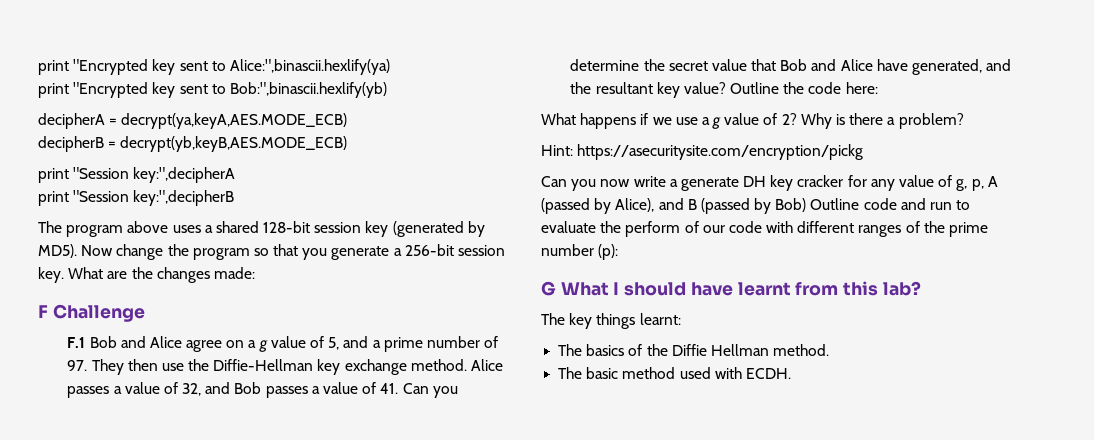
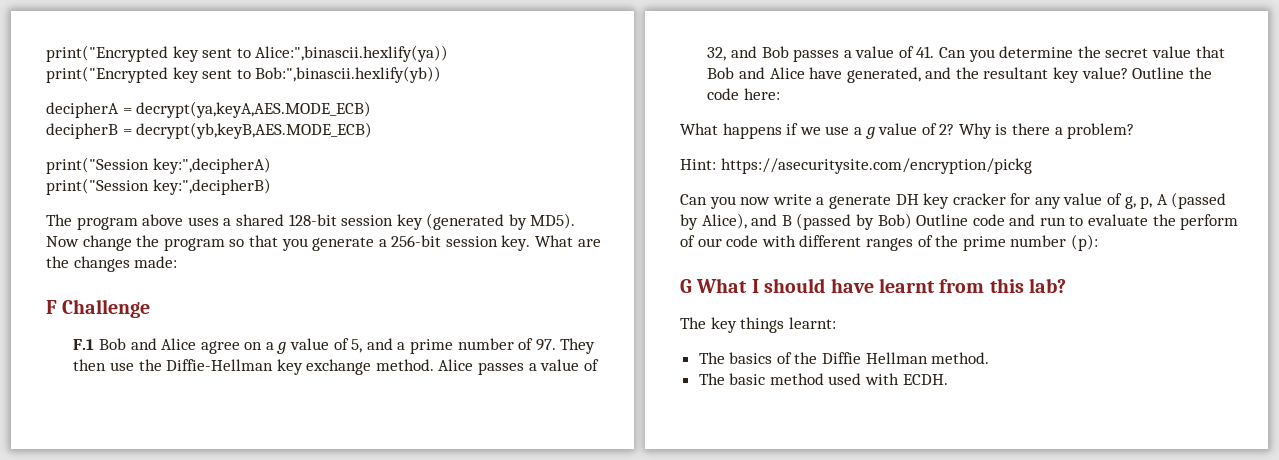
[38,59,390,75] [38,82,387,98] print "Encrypted key sent to Alice:",binascii.hexlify(ya) // print "Encrypted key sent to Bob:",binascii.hexlify(yb) -> [46,45,449,62] [46,66,442,83] print("Encrypted key sent to Alice:",binascii.hexlify(ya)) // print("Encrypted key sent to Bob:",binascii.hexlify(yb))
[38,167,236,183] [38,190,235,206] print "Session key:",decipherA // print "Session key:",decipherB -> [46,157,271,174] [46,178,271,195] print("Session key:",decipherA) // print("Session key:",decipherB)

